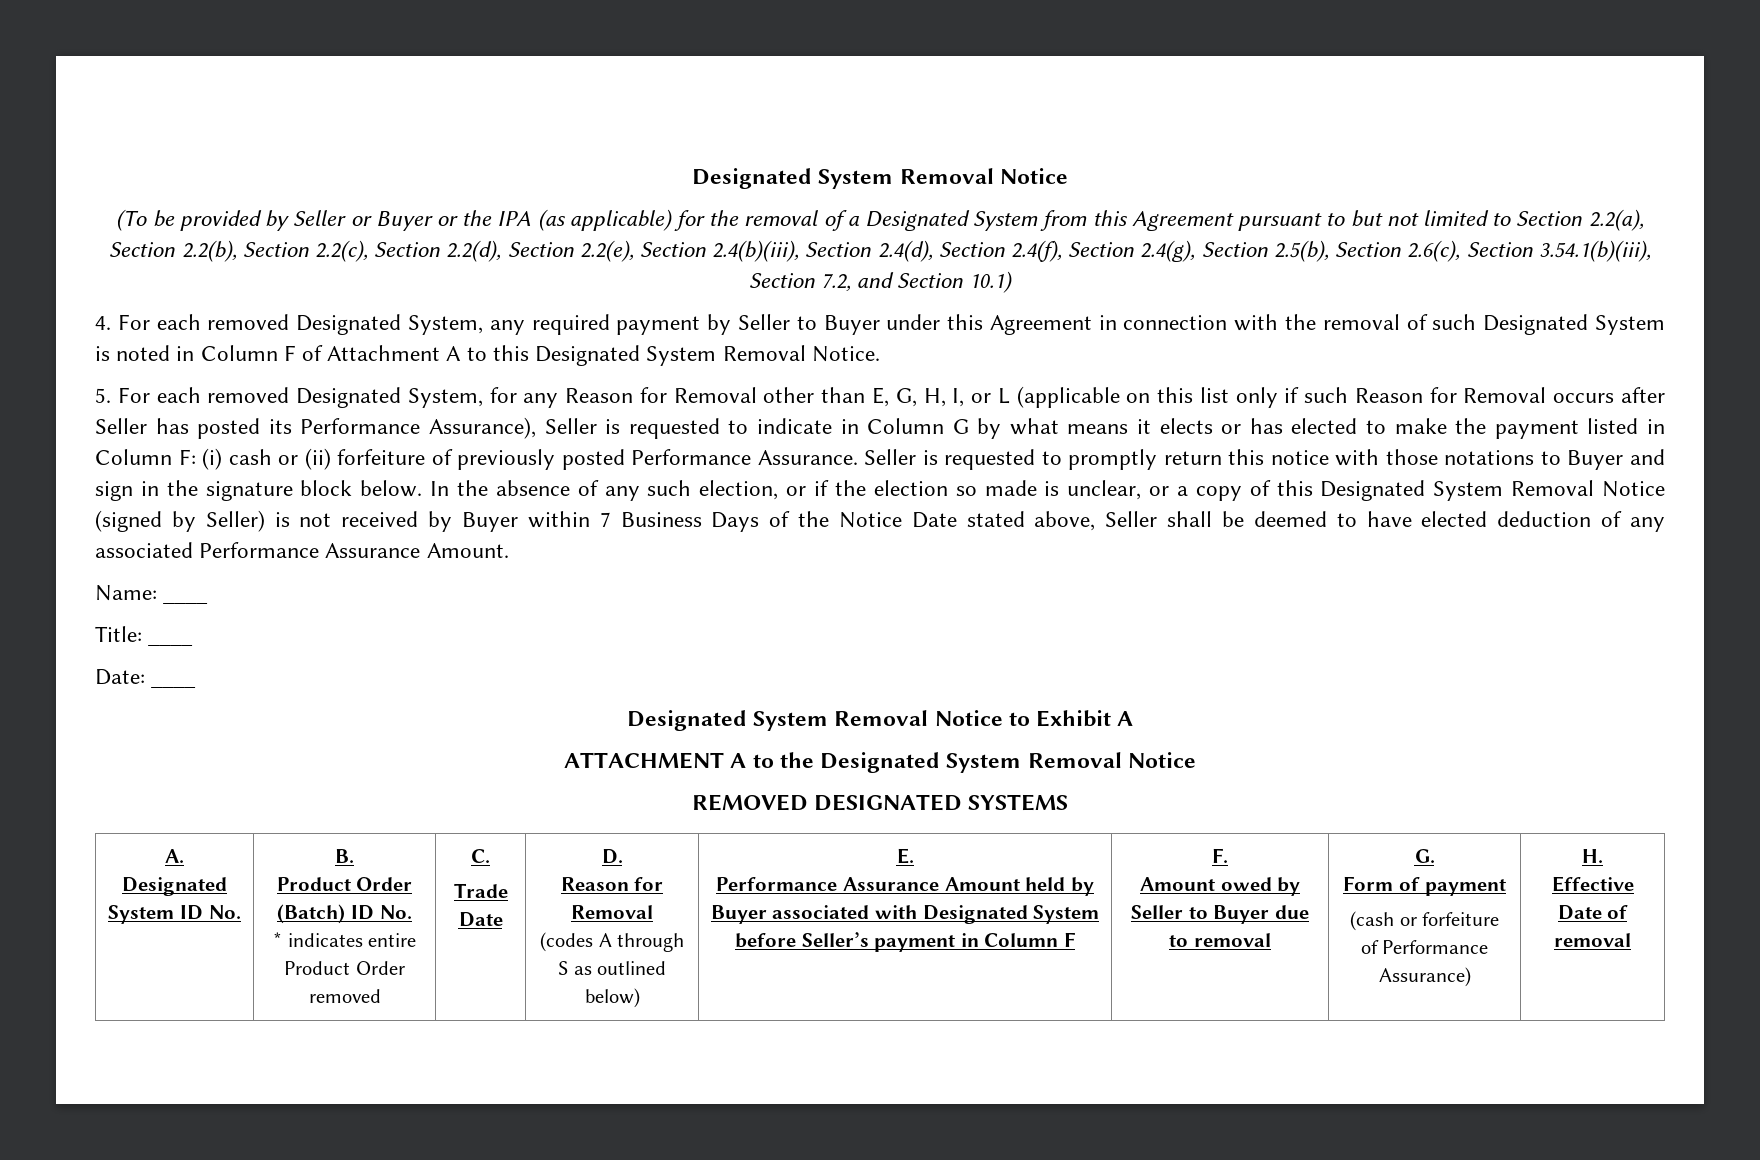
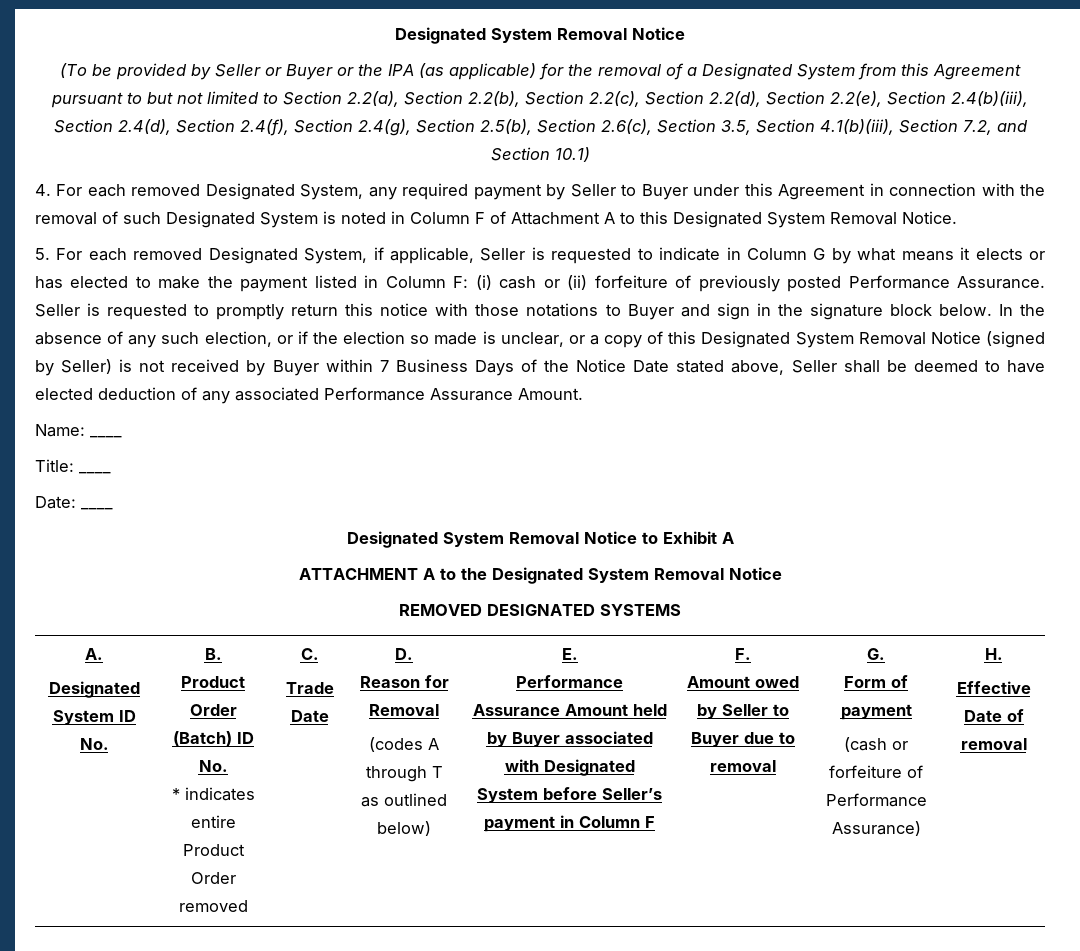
[1538,240,1651,262] 3.54.1(b)(iii), -> [720,119,894,135] 3.5, Section 4.1(b)(iii),
[489,386,1665,408] [95,417,536,439] for any Reason for Removal other than E, G, H, I, or L (applicable on this list only if such Reason for Removal occurs after Seller has posted its Performance Assurance), -> [373,247,474,264] if applicable,
[557,961,568,975] S -> [431,766,443,778] T

